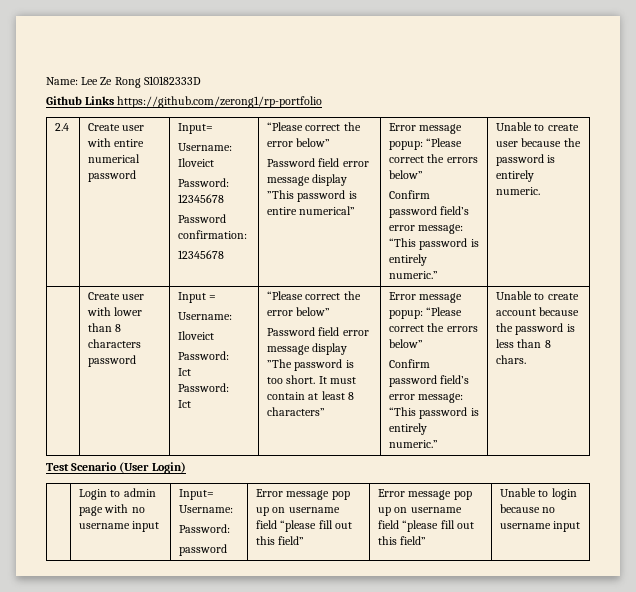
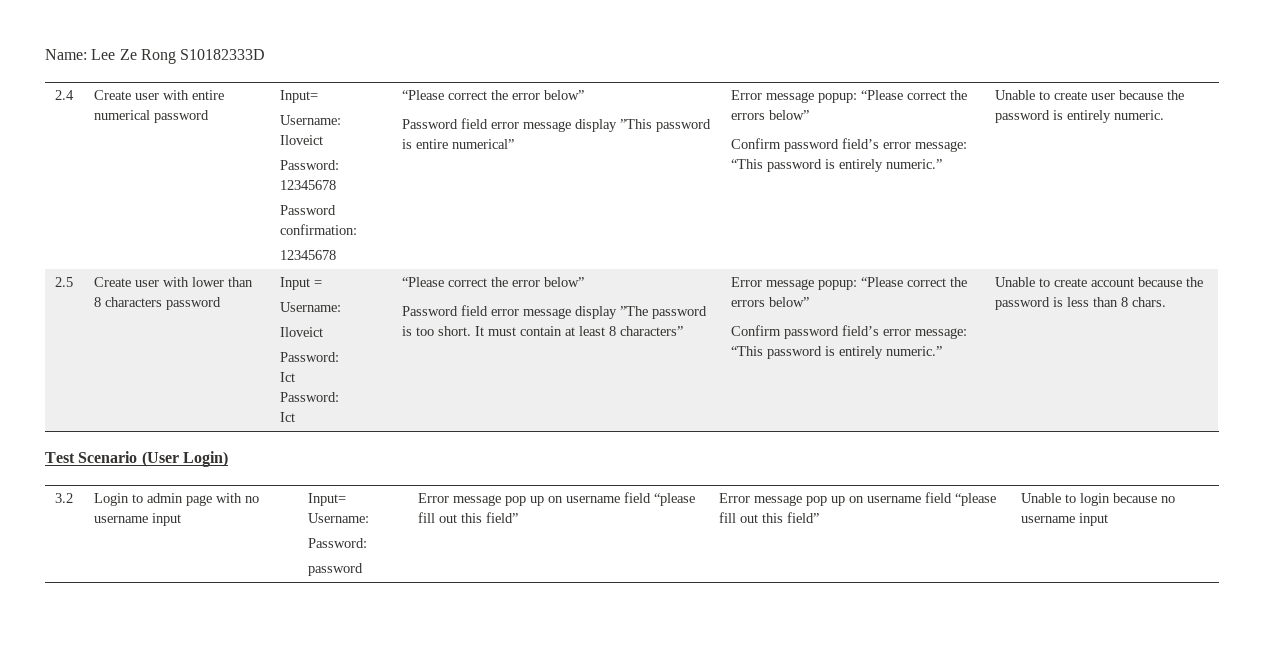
[46,96,323,108] // Github Links https://github.com/zerong1/rp-portfolio -> (266, 54) none
(541, 191) none -> [55,277,74,287] 2.5
(186, 468) none -> [55,493,74,503] 3.2

